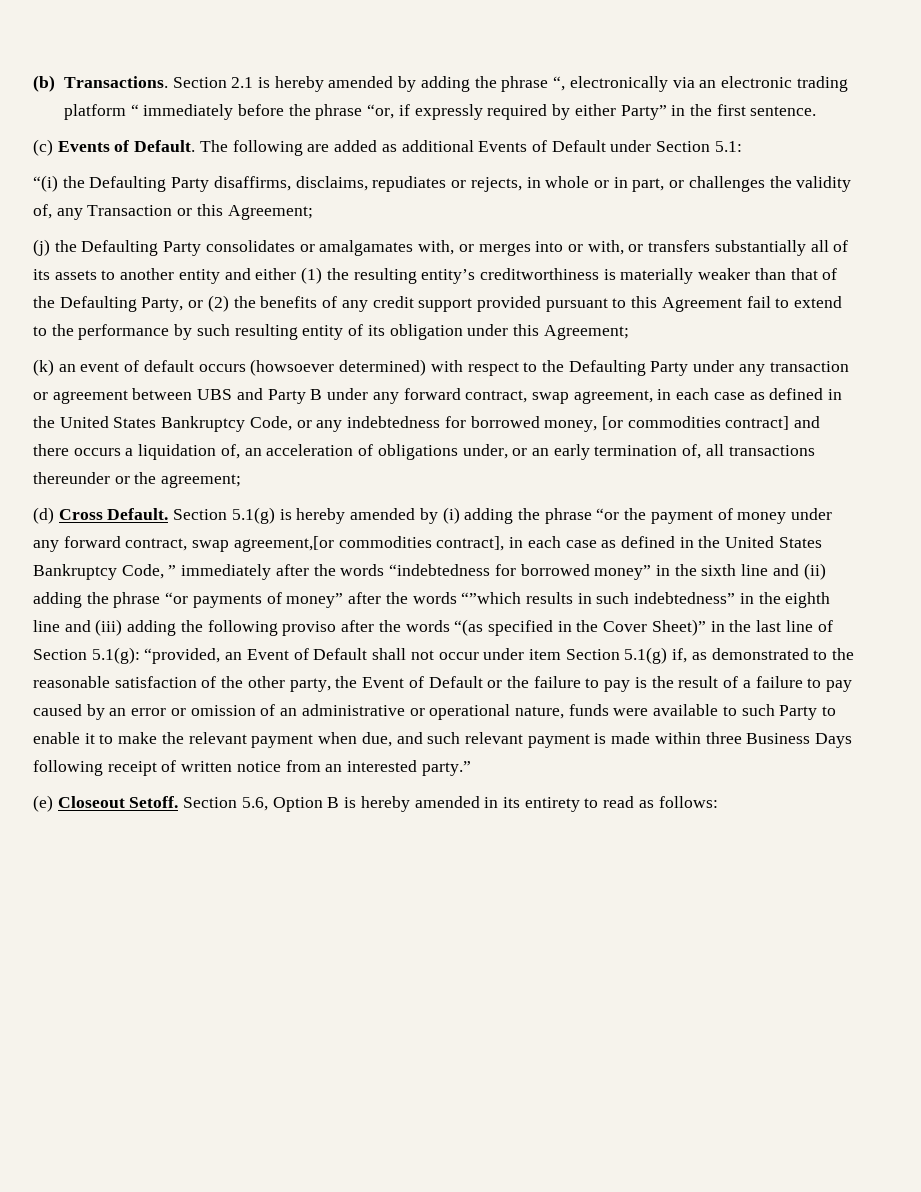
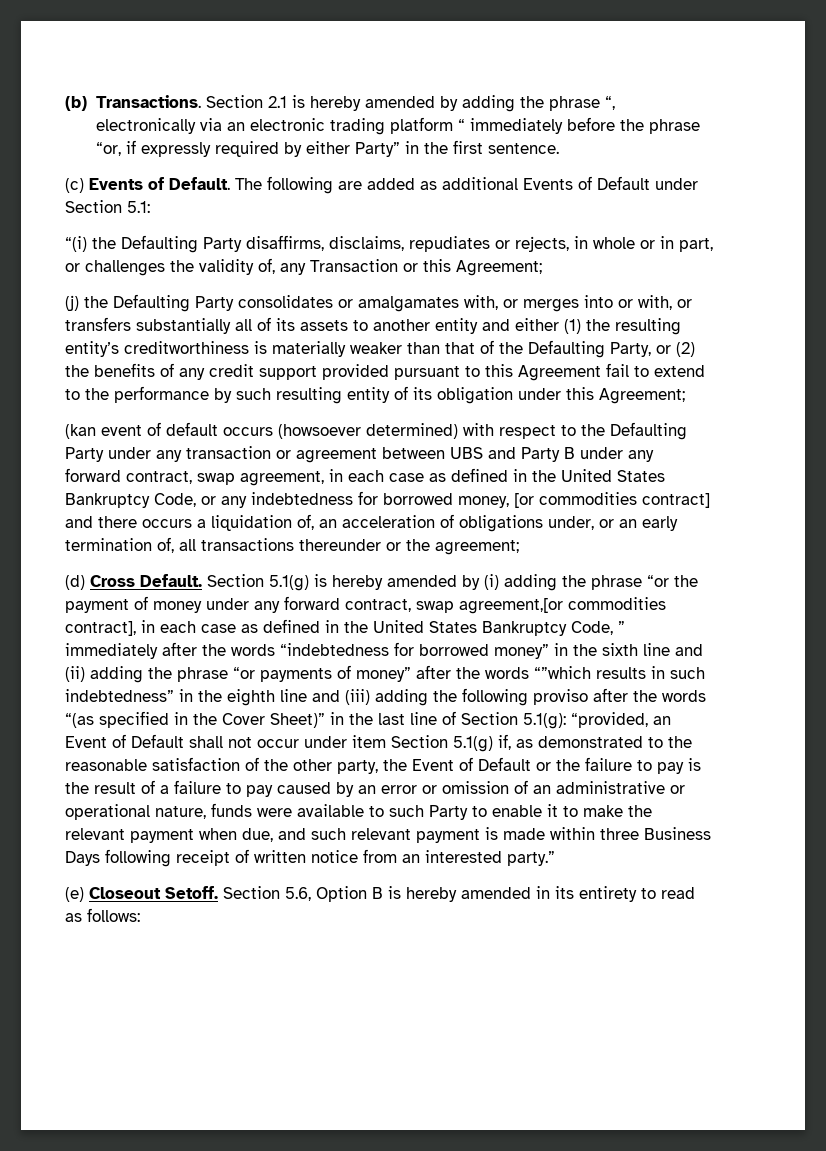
[33,359,76,376] (k) an -> [65,424,96,439] (kan

